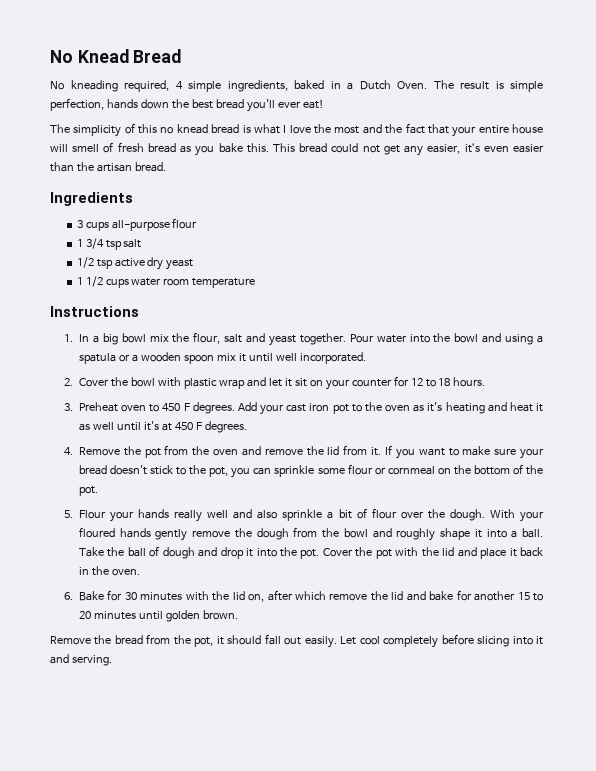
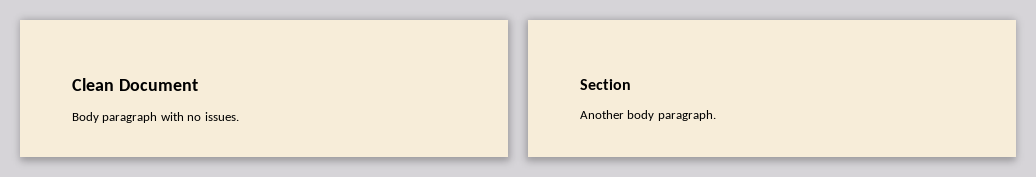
[50,49,182,63] [50,80,543,92] [50,98,324,112] [50,123,543,137] [50,142,545,156] [50,162,166,172] [50,192,133,206] [76,218,198,231] [76,238,142,250] [76,257,194,270] [76,276,256,288] [50,306,139,317] [64,332,543,346] [78,352,366,364] [64,376,486,390] [64,402,543,415] [78,421,247,433] [64,445,544,459] [78,464,543,478] [78,486,98,496] [64,508,545,522] [78,527,543,541] [78,546,543,559] [78,566,140,576] [64,590,543,602] [78,610,238,622] [50,634,544,648] [50,654,112,666] No Knead Bread // No kneading required, 4 simple ingredients, baked in a Dutch Oven. The result is simple perfection, hands down the best bread you'll ever eat! // The simplicity of this no knead bread is what I love the most and the fact that your entire house will smell of fresh bread as you bake this. This bread could not get any easier, it’s even easier than the artisan bread. // Ingredients // 3 cups all-purpose flour // 1 3/4 tsp salt // 1/2 tsp active dry yeast // 1 1/2 cups water room temperature // Instructions // 1. In a big bowl mix the flour, salt and yeast together. Pour water into the bowl and using a spatula or a wooden spoon mix it until well incorporated. // 2. Cover the bowl with plastic wrap and let it sit on your counter for 12 to 18 hours. // 3. Preheat oven to 450 F degrees. Add your cast iron pot to the oven as it's heating and heat it as well until it's at 450 F degrees. // 4. Remove the pot from the oven and remove the lid from it. If you want to make sure your bread doesn't stick to the pot, you can sprinkle some flour or cornmeal on the bottom of the pot. // 5. Flour your hands really well and also sprinkle a bit of flour over the dough. With your floured hands gently remove the dough from the bowl and roughly shape it into a ball. Take the ball of dough and drop it into the pot. Cover the pot with the lid and place it back in the oven. // 6. Bake for 30 minutes with the lid on, after which remove the lid and bake for another 15 to 20 minutes until golden brown. // Remove the bread from the pot, it should fall out easily. Let cool completely before slicing into it and serving. -> [72,78,198,91] [72,112,239,123] [580,79,631,90] [580,110,716,121] Clean Document // Body paragraph with no issues. // Section // Another body paragraph.

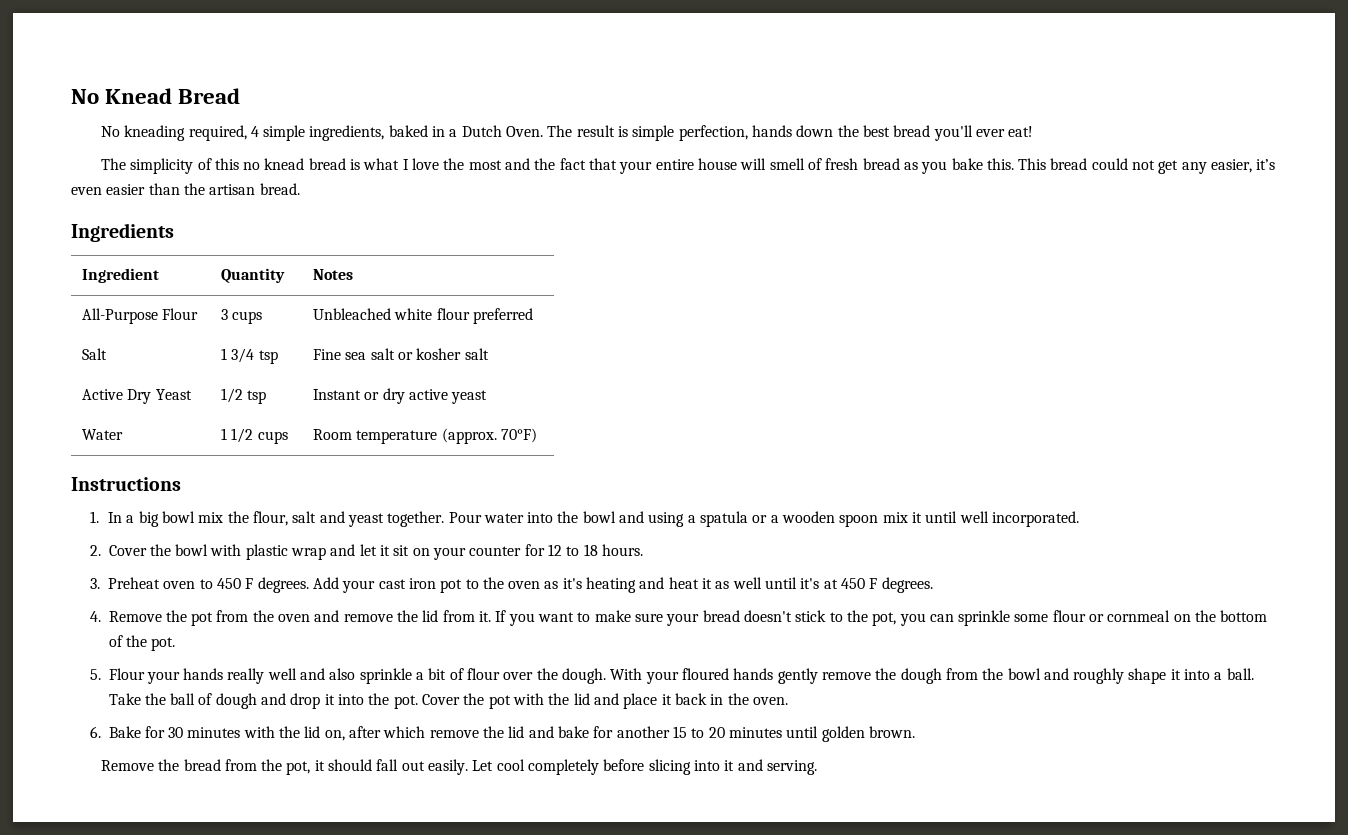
[72,78,198,91] [72,112,239,123] [580,79,631,90] [580,110,716,121] Clean Document // Body paragraph with no issues. // Section // Another body paragraph. -> [71,88,241,104] [100,125,1034,141] [100,158,1276,174] [71,183,300,195] [71,223,174,242] [81,268,159,283] [220,268,285,283] [312,269,353,280] [81,308,199,324] [220,309,263,324] [312,308,533,324] [81,348,107,360] [220,348,278,364] [312,348,489,360] [81,389,192,404] [220,388,267,404] [312,388,488,404] [81,429,123,440] [220,428,288,444] [312,428,537,444] [71,477,181,491] [89,511,1079,527] [89,544,643,560] [89,577,933,593] [89,610,1268,626] [108,635,176,651] [89,668,1254,684] [108,693,788,709] [89,726,915,742] [100,759,817,775] No Knead Bread // No kneading required, 4 simple ingredients, baked in a Dutch Oven. The result is simple perfection, hands down the best bread you'll ever eat! // The simplicity of this no knead bread is what I love the most and the fact that your entire house will smell of fresh bread as you bake this. This bread could not get any easier, it’s even easier than the artisan bread. // Ingredients // Ingredient | Quantity | Notes // All-Purpose Flour | 3 cups | Unbleached white flour preferred // Salt | 1 3/4 tsp | Fine sea salt or kosher salt // Active Dry Yeast | 1/2 tsp | Instant or dry active yeast // Water | 1 1/2 cups | Room temperature (approx. 70°F) // Instructions // 1. In a big bowl mix the flour, salt and yeast together. Pour water into the bowl and using a spatula or a wooden spoon mix it until well incorporated. // 2. Cover the bowl with plastic wrap and let it sit on your counter for 12 to 18 hours. // 3. Preheat oven to 450 F degrees. Add your cast iron pot to the oven as it's heating and heat it as well until it's at 450 F degrees. // 4. Remove the pot from the oven and remove the lid from it. If you want to make sure your bread doesn't stick to the pot, you can sprinkle some flour or cornmeal on the bottom of the pot. // 5. Flour your hands really well and also sprinkle a bit of flour over the dough. With your floured hands gently remove the dough from the bowl and roughly shape it into a ball. Take the ball of dough and drop it into the pot. Cover the pot with the lid and place it back in the oven. // 6. Bake for 30 minutes with the lid on, after which remove the lid and bake for another 15 to 20 minutes until golden brown. // Remove the bread from the pot, it should fall out easily. Let cool completely before slicing into it and serving.

